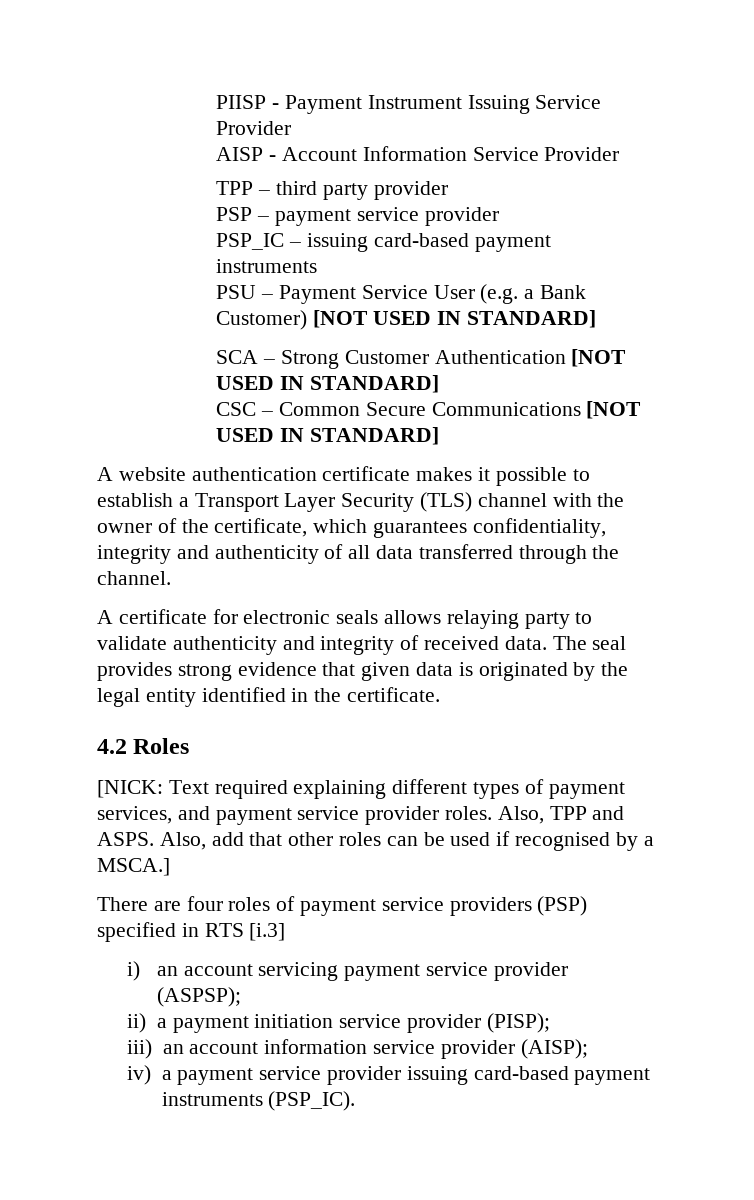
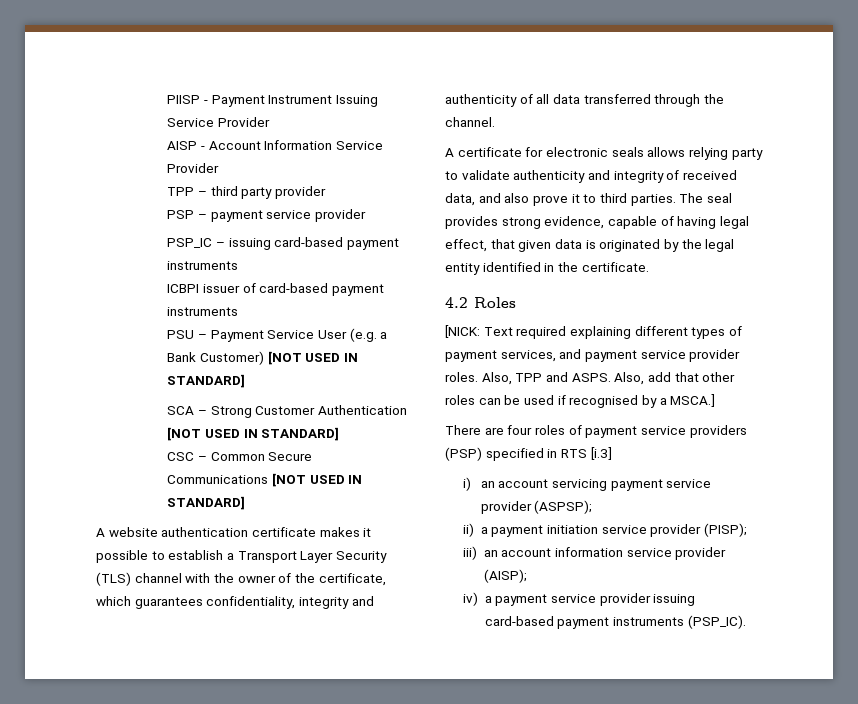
(318, 266) none -> [167,283,384,296] [167,307,239,316] // ICBPI issuer of card-based payment instruments
[446,610,519,629] relaying -> [688,147,728,160] relying
[504,636,627,650] [97,662,317,681] data. The seal provides strong evidence -> [445,193,732,206] [445,216,749,229] [445,239,487,252] data, and also prove it to third parties. The seal provides strong evidence, capable of having legal effect,

